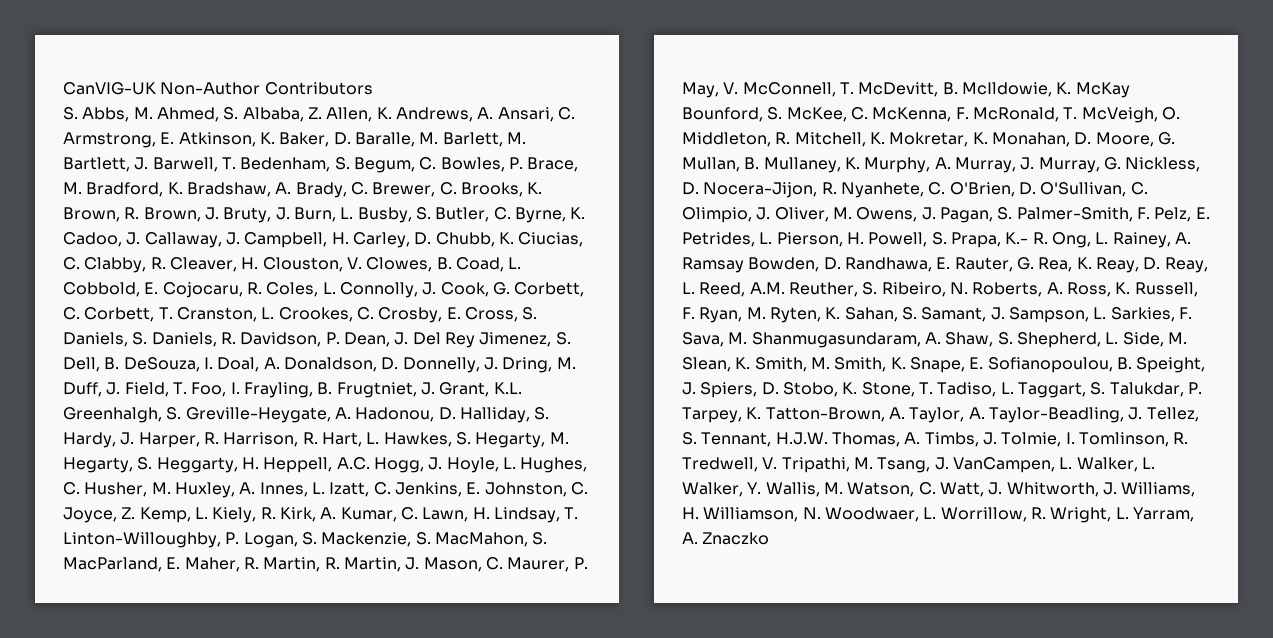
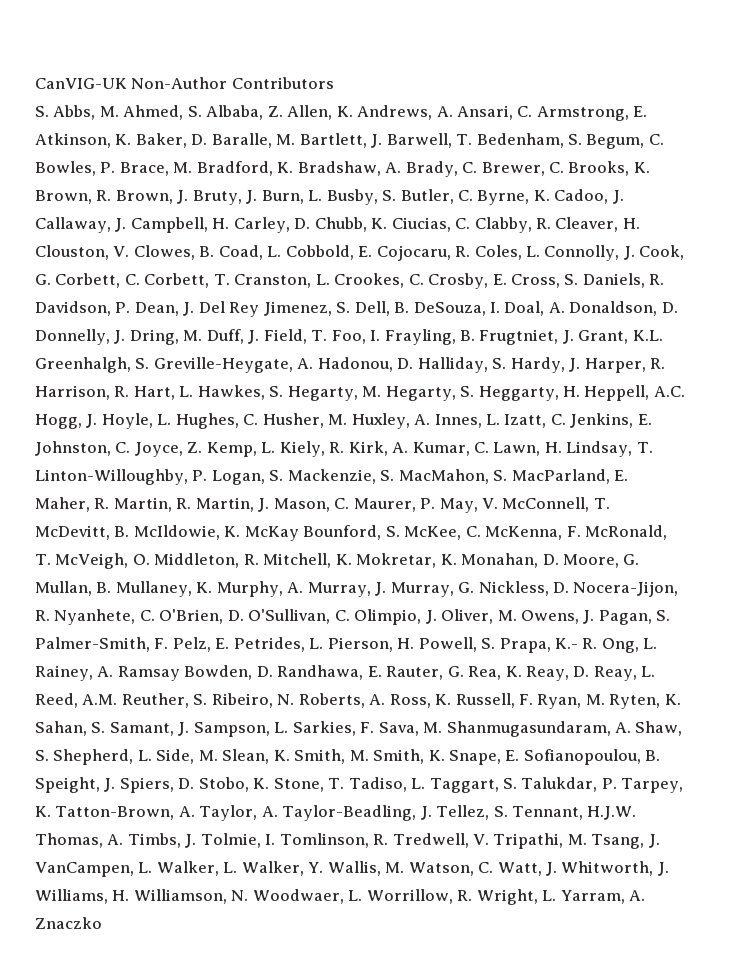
[442,132,526,147] Barlett, M. -> (296, 139) none
[132,332,217,347] S. Daniels, -> (645, 280) none

